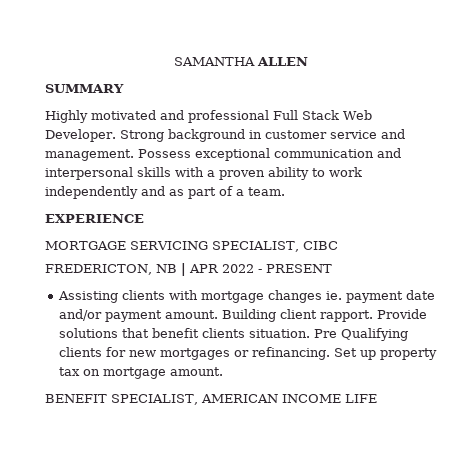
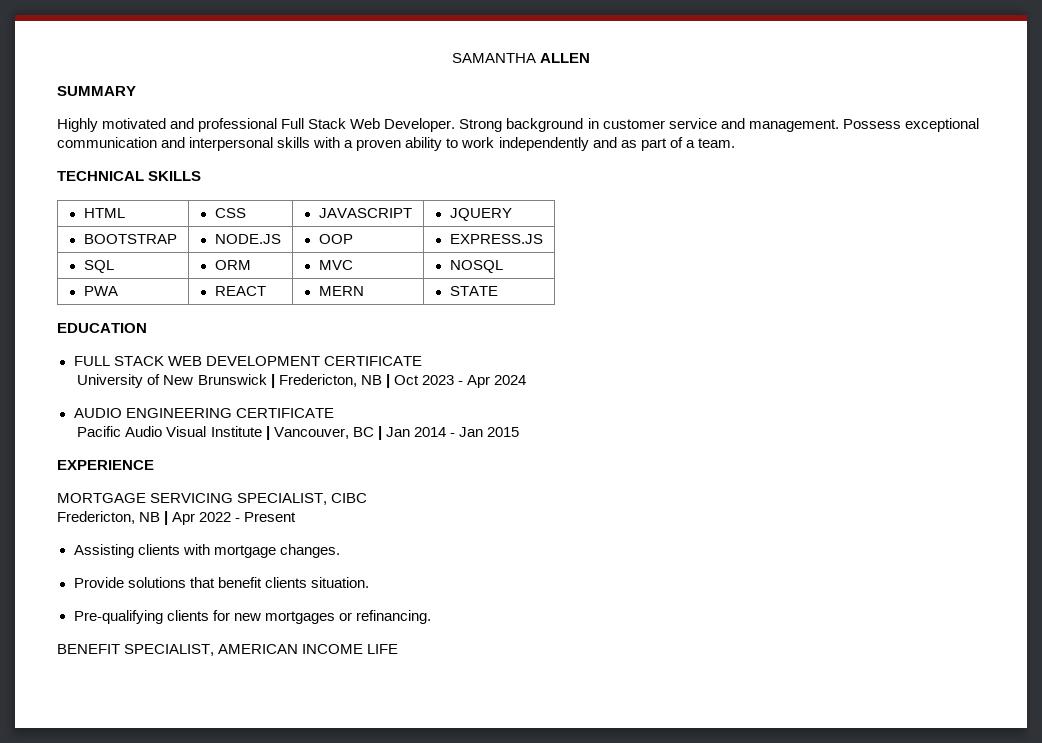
(285, 191) none -> [57,171,202,181] [83,208,125,218] [214,208,246,218] [318,208,412,218] [449,208,512,221] [83,234,177,244] [214,234,281,244] [318,234,353,244] [449,234,543,244] [83,260,114,273] [214,260,251,270] [318,260,353,270] [449,260,503,273] [83,286,118,296] [214,286,266,296] [318,286,364,296] [449,286,498,296] [57,323,147,333] [73,356,422,366] [77,374,526,388] [73,408,334,418] [77,426,519,440] // TECHNICAL SKILLS // HTML | CSS | JAVASCRIPT | JQUERY // BOOTSTRAP | NODE.JS | OOP | EXPRESS.JS // SQL | ORM | MVC | NOSQL // PWA | REACT | MERN | STATE // EDUCATION // FULL STACK WEB DEVELOPMENT CERTIFICATE // University of New Brunswick | Fredericton, NB | Oct 2023 - Apr 2024 // AUDIO ENGINEERING CERTIFICATE // Pacific Audio Visual Institute | Vancouver, BC | Jan 2014 - Jan 2015
[45,263,219,276] FREDERICTON, NB | APR -> [57,511,196,525] Fredericton, NB | Apr
[266,264,332,273] PRESENT -> [244,512,297,522] Present
[267,290,435,303] [58,309,373,322] changes ie. payment date and/or payment amount. Building client rapport. -> [279,544,340,558] changes. //
[313,328,408,341] Pre Qualifying -> [73,610,163,624] // Pre-qualifying
[333,348,437,360] [58,367,223,379] Set up property tax on mortgage amount. -> (431, 617) none

